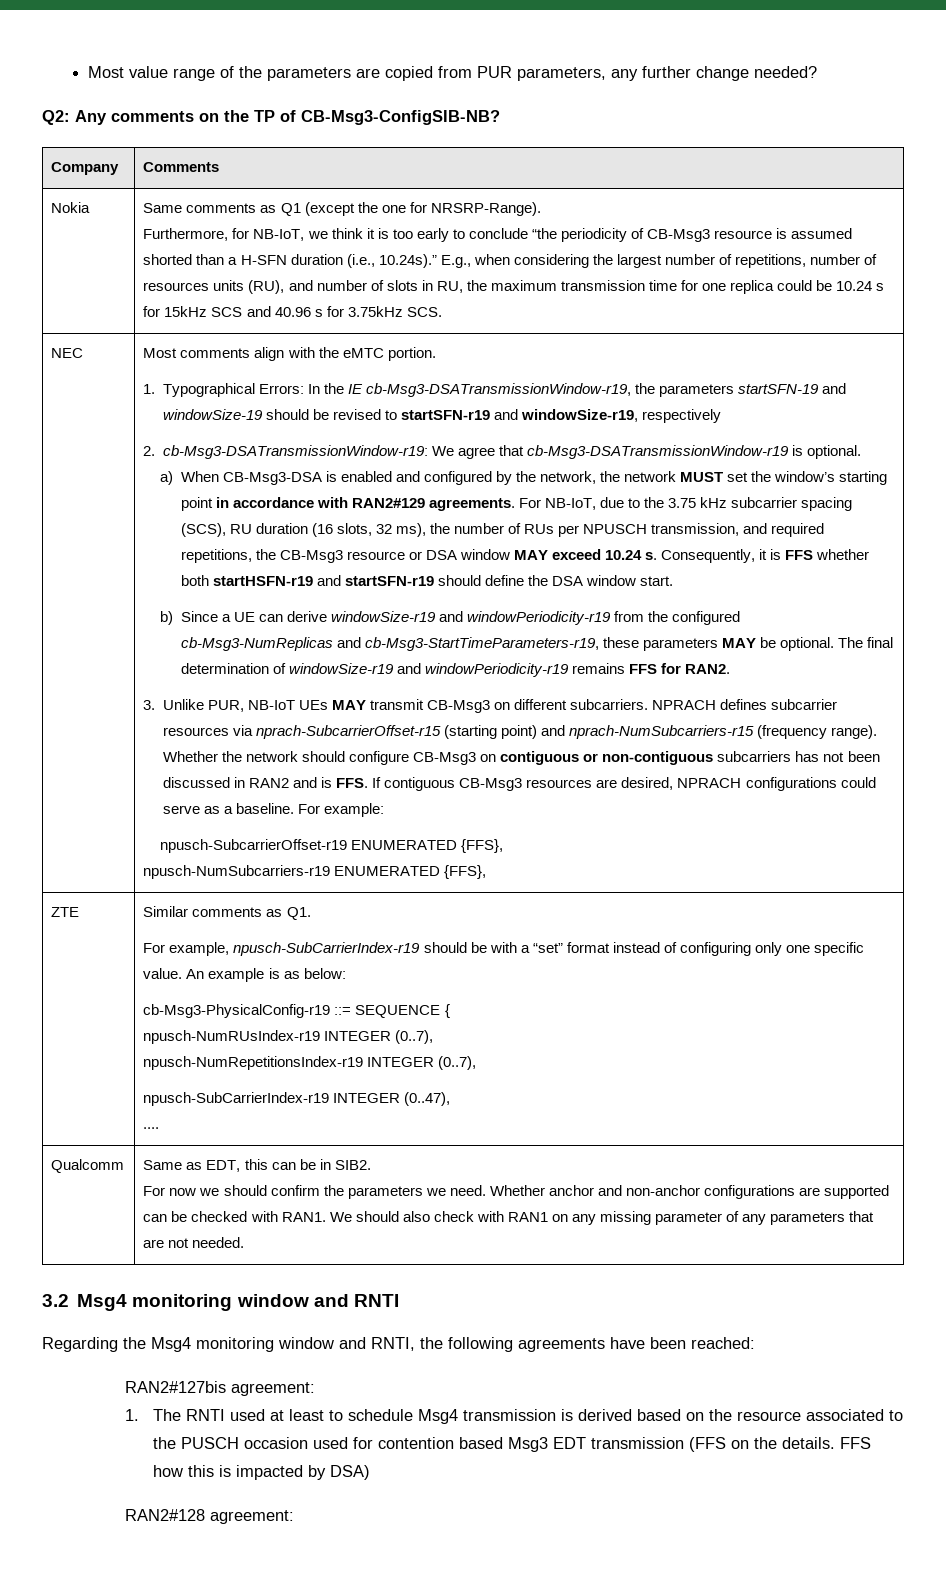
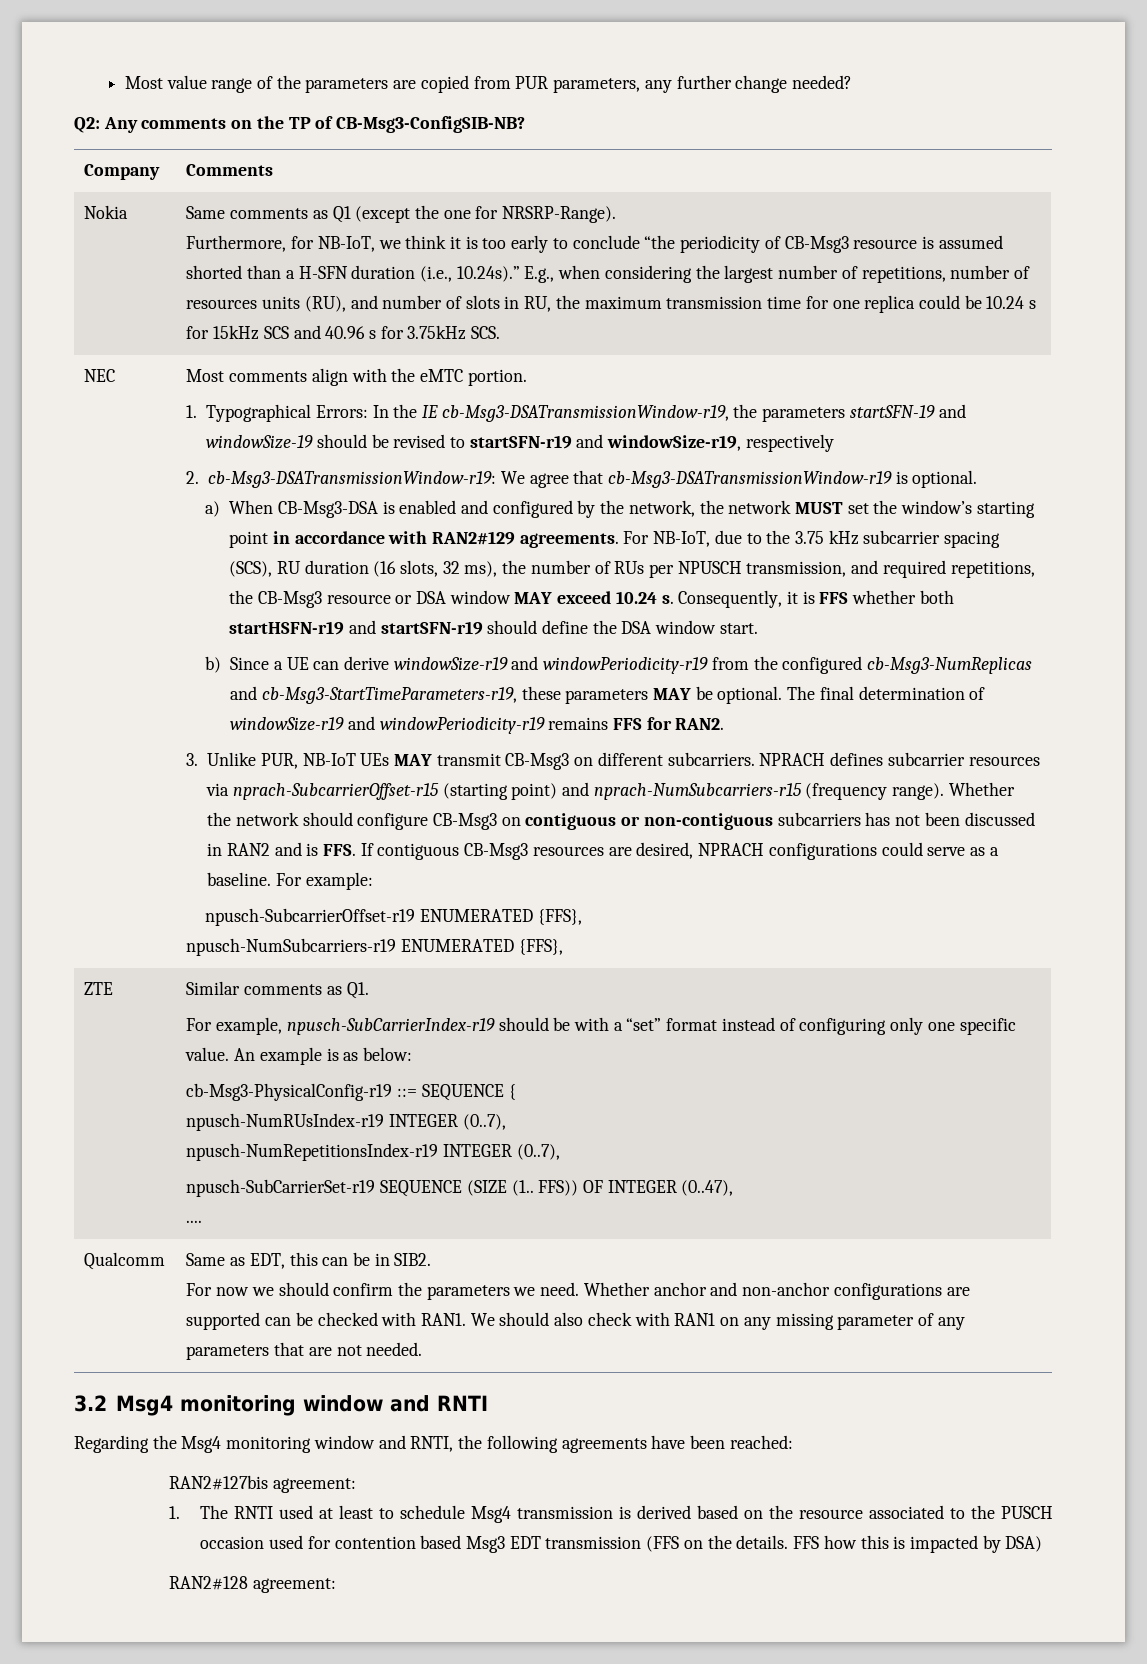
[143,1092,330,1106] npusch-SubCarrierIndex-r19 -> [186,1179,603,1197] npusch-SubCarrierSet-r19 SEQUENCE (SIZE (1.. FFS)) OF

